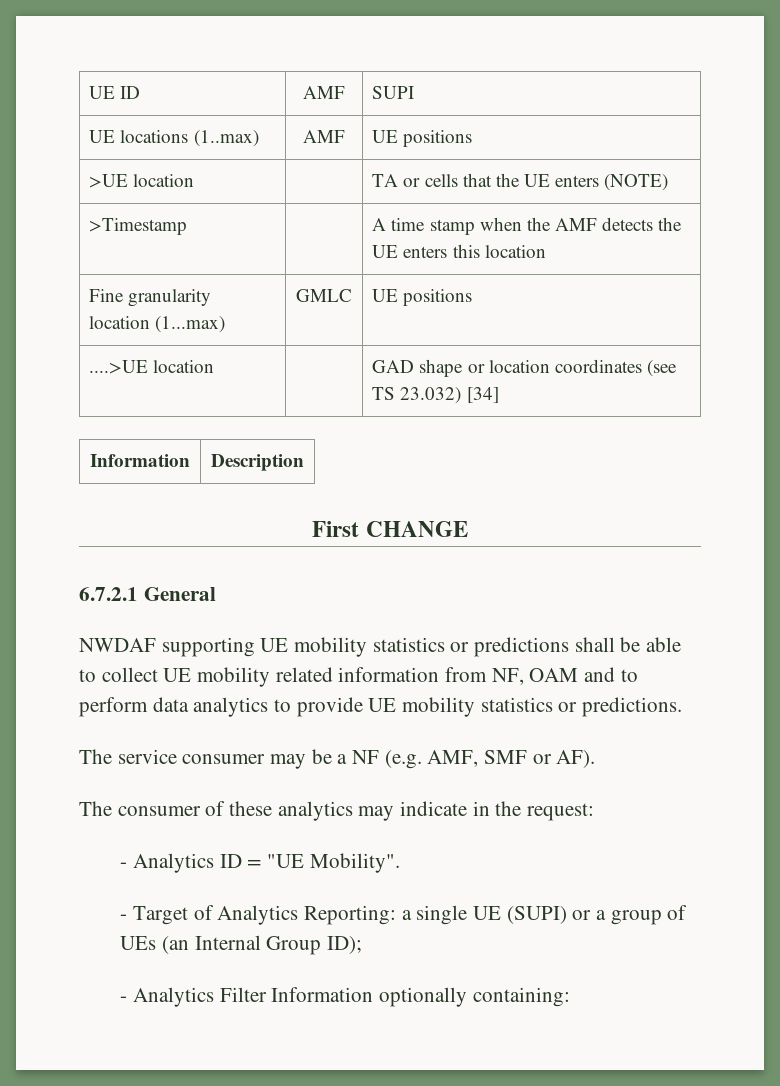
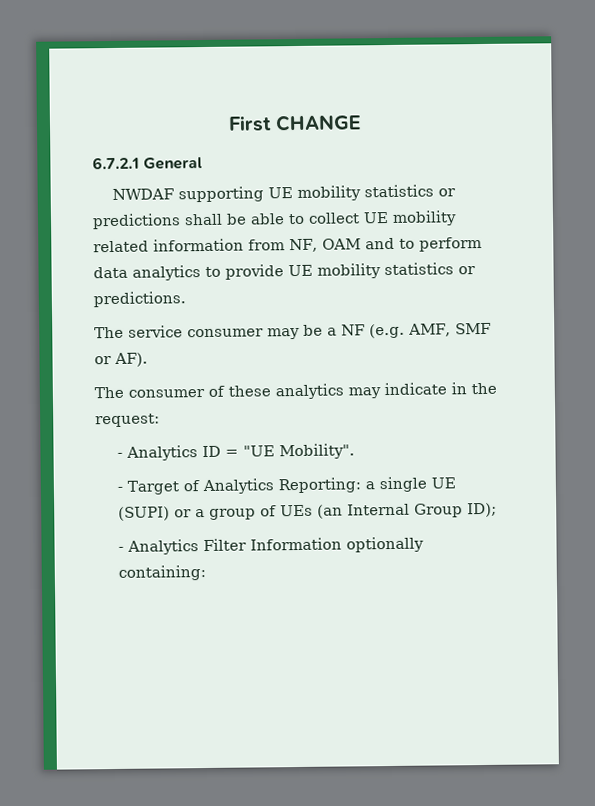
[89,86,141,99] [303,86,345,99] [372,86,415,99] [89,130,259,147] [303,130,345,143] [372,130,473,147] [89,174,195,188] [372,173,669,191] [89,218,188,235] [372,217,683,235] [372,244,546,258] [89,289,212,307] [89,316,226,333] [296,289,352,302] [372,289,473,306] [89,360,215,374] [372,359,677,377] [372,387,499,404] [90,454,190,467] [211,454,304,471] UE ID | AMF | SUPI // UE locations (1..max) | AMF | UE positions // >UE location | | TA or cells that the UE enters (NOTE) // >Timestamp | | A time stamp when the AMF detects the UE enters this location // Fine granularity location (1...max) | GMLC | UE positions // ....>UE location | | GAD shape or location coordinates (see TS 23.032) [34] // Information | Description // -> (227, 123) none

